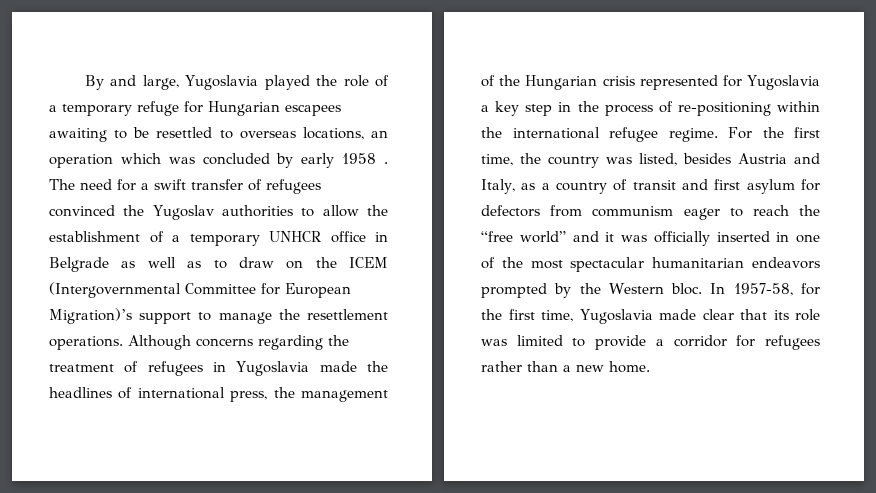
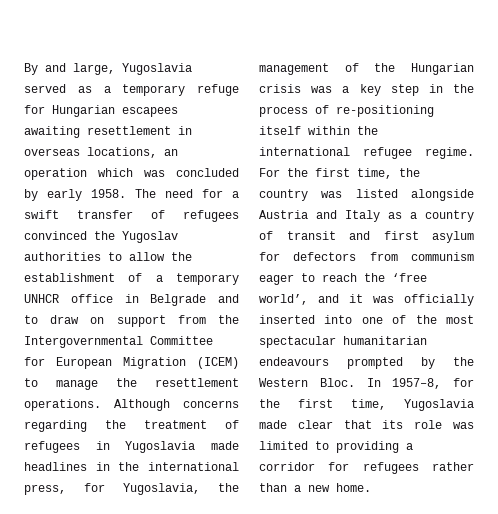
[264,75,390,90] played the role of -> [24,84,92,93] served as
[114,127,233,139] to be resettled to -> [87,126,192,135] resettlement in
[342,153,388,164] 1958 . -> [91,189,126,198] 1958.
[121,257,388,269] [49,282,181,298] as well as to draw on the ICEM (Intergovernmental -> [218,294,239,303] [24,315,239,327] [24,336,143,348] and to draw on support from the Intergovernmental
[49,308,192,324] Migration)’s support -> [123,357,239,369] Migration (ICEM)
[367,361,388,372] [49,387,268,402] the headlines of international press, -> [24,462,239,471] [24,483,200,495] headlines in the international press, for Yugoslavia,
[639,75,820,90] represented for Yugoslavia -> [311,86,333,93] was
(771, 109) none -> [259,126,301,135] itself
[639,153,731,166] listed, besides -> [355,189,474,201] listed alongside
[481,179,515,194] Italy, -> [345,210,380,222] Italy
[481,231,566,243] “free world” -> [392,273,427,282] [259,294,308,305] ‘free world’,
[776,232,790,242] in -> [324,315,353,324] into
[752,257,820,269] endeavors -> [259,357,329,366] endeavours
[671,283,793,296] bloc. In 1957-58, -> [319,378,442,389] Bloc. In 1957–8,
[595,335,647,350] provide -> [336,441,399,453] providing

